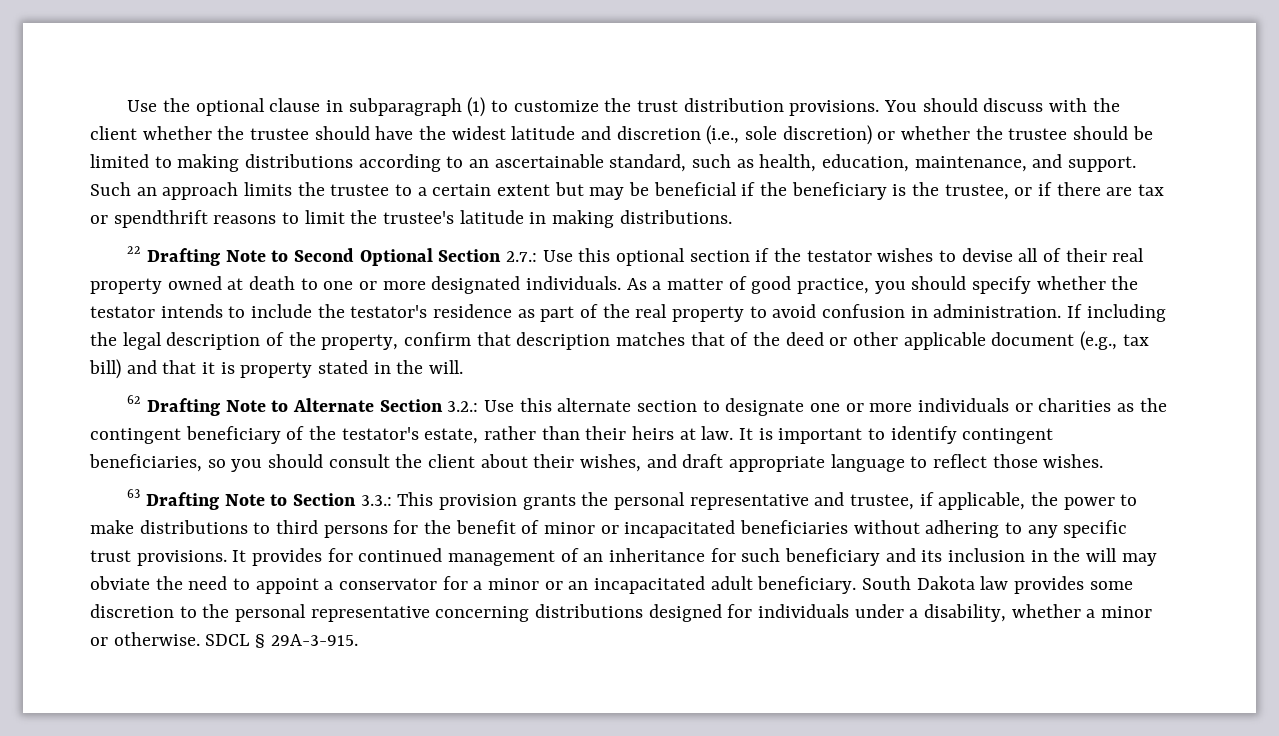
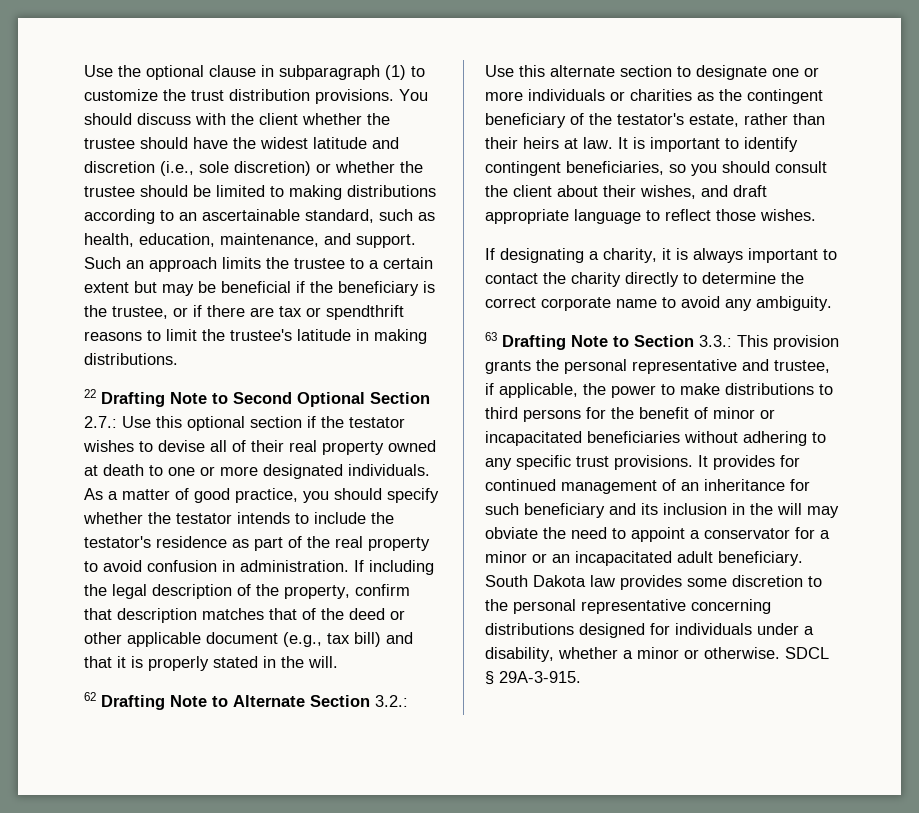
[240,362,313,378] property -> [148,656,209,671] properly
(1104, 461) none -> [485,248,837,263] [485,272,804,287] [485,296,832,311] // If designating a charity, it is always important to contact the charity directly to determine the correct corporate name to avoid any ambiguity.

